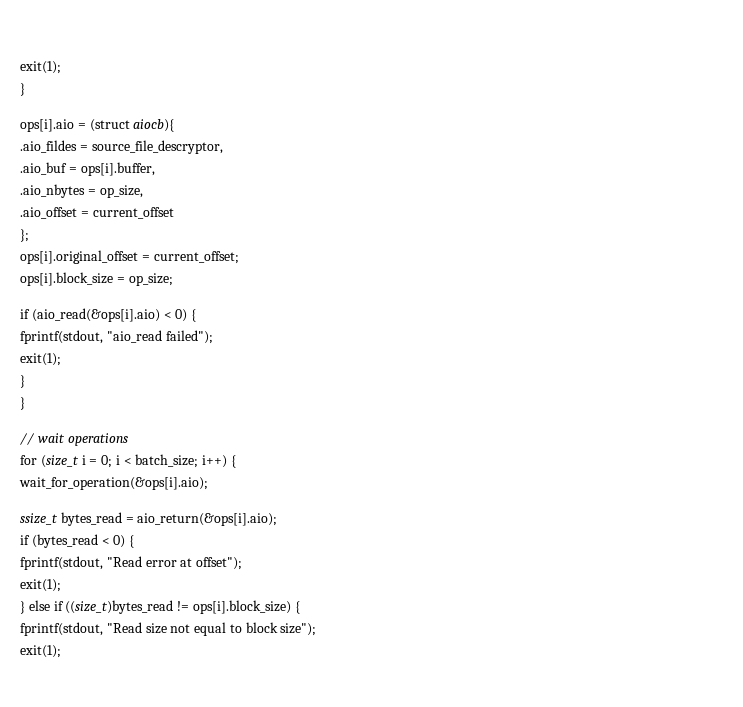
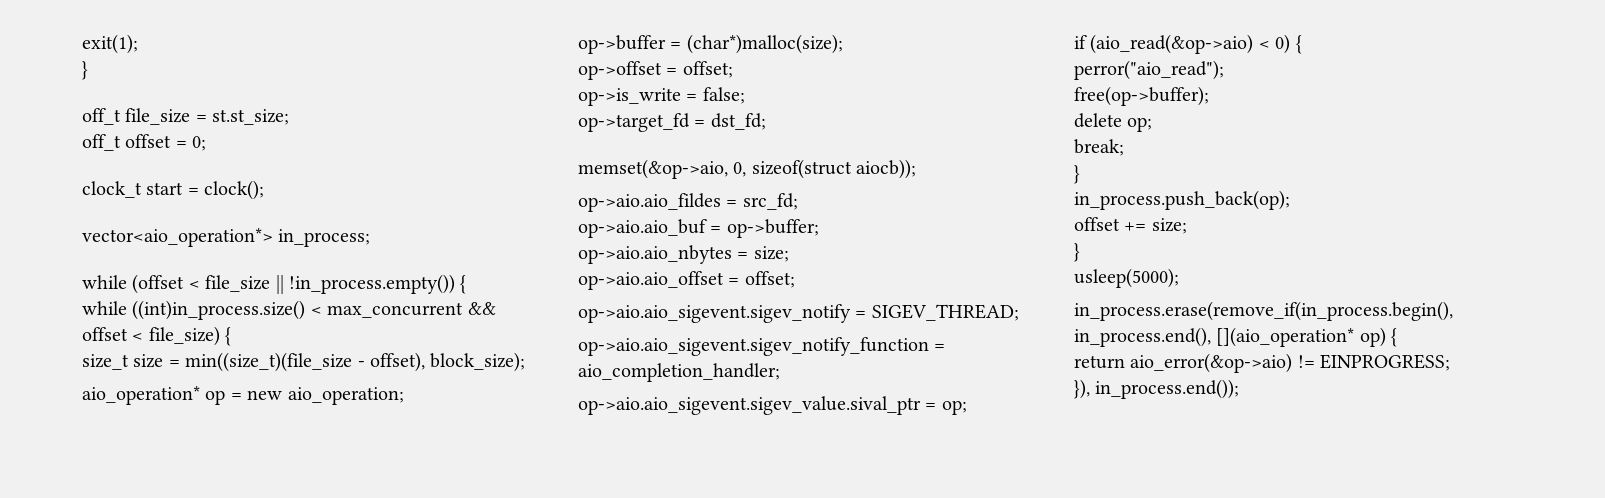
[20,61,61,74] [20,83,25,96] [20,119,175,132] [20,140,223,154] [20,162,155,176] [20,184,143,198] [20,207,174,219] [20,229,29,242] [20,250,239,264] [20,272,173,286] [20,308,197,322] [20,330,213,344] [20,353,61,366] [20,375,25,388] [20,397,25,410] [20,433,128,446] [20,454,237,468] [19,477,208,490] [20,512,278,526] [20,534,135,548] [20,556,243,570] [20,579,61,592] [20,600,300,614] [20,622,317,636] [20,645,61,658] exit(1); // } // ops[i].aio = (struct aiocb){ // .aio_fildes = source_file_descryptor, // .aio_buf = ops[i].buffer, // .aio_nbytes = op_size, // .aio_offset = current_offset // }; // ops[i].original_offset = current_offset; // ops[i].block_size = op_size; // if (aio_read(&ops[i].aio) < 0) { // fprintf(stdout, "aio_read failed"); // exit(1); // } // } // // wait operations // for (size_t i = 0; i < batch_size; i++) { // wait_for_operation(&ops[i].aio); // ssize_t bytes_read = aio_return(&ops[i].aio); // if (bytes_read < 0) { // fprintf(stdout, "Read error at offset"); // exit(1); // } else if ((size_t)bytes_read != ops[i].block_size) { // fprintf(stdout, "Read size not equal to block size"); // exit(1); -> [82,34,138,54] [82,61,88,80] [82,108,290,125] [82,134,207,151] [82,180,265,200] [82,228,371,247] [82,274,467,294] [82,300,496,320] [82,326,232,346] [82,352,526,372] [82,386,404,405] [578,34,843,54] [578,61,733,80] [578,87,745,106] [578,113,766,132] [578,159,917,179] [578,193,798,212] [578,219,819,238] [578,245,789,264] [578,271,795,290] [578,304,1019,323] [578,337,946,356] [578,363,780,382] [578,396,967,415] [1074,34,1302,54] [1074,60,1224,80] [1074,86,1209,106] [1074,113,1153,132] [1074,139,1124,156] [1074,165,1080,184] [1074,190,1290,210] [1074,217,1187,234] [1074,243,1080,262] [1074,268,1179,288] [1074,301,1453,321] [1074,327,1398,347] [1074,353,1451,373] [1074,379,1240,399] exit(1); // } // off_t file_size = st.st_size; // off_t offset = 0; // clock_t start = clock(); // vector<aio_operation*> in_process; // while (offset < file_size || !in_process.empty()) { // while ((int)in_process.size() < max_concurrent && offset < file_size) { // size_t size = min((size_t)(file_size - offset), block_size); // aio_operation* op = new aio_operation; // op->buffer = (char*)malloc(size); // op->offset = offset; // op->is_write = false; // op->target_fd = dst_fd; // memset(&op->aio, 0, sizeof(struct aiocb)); // op->aio.aio_fildes = src_fd; // op->aio.aio_buf = op->buffer; // op->aio.aio_nbytes = size; // op->aio.aio_offset = offset; // op->aio.aio_sigevent.sigev_notify = SIGEV_THREAD; // op->aio.aio_sigevent.sigev_notify_function = aio_completion_handler; // op->aio.aio_sigevent.sigev_value.sival_ptr = op; // if (aio_read(&op->aio) < 0) { // perror("aio_read"); // free(op->buffer); // delete op; // break; // } // in_process.push_back(op); // offset += size; // } // usleep(5000); // in_process.erase(remove_if(in_process.begin(), in_process.end(), [](aio_operation* op) { // return aio_error(&op->aio) != EINPROGRESS; // }), in_process.end());

